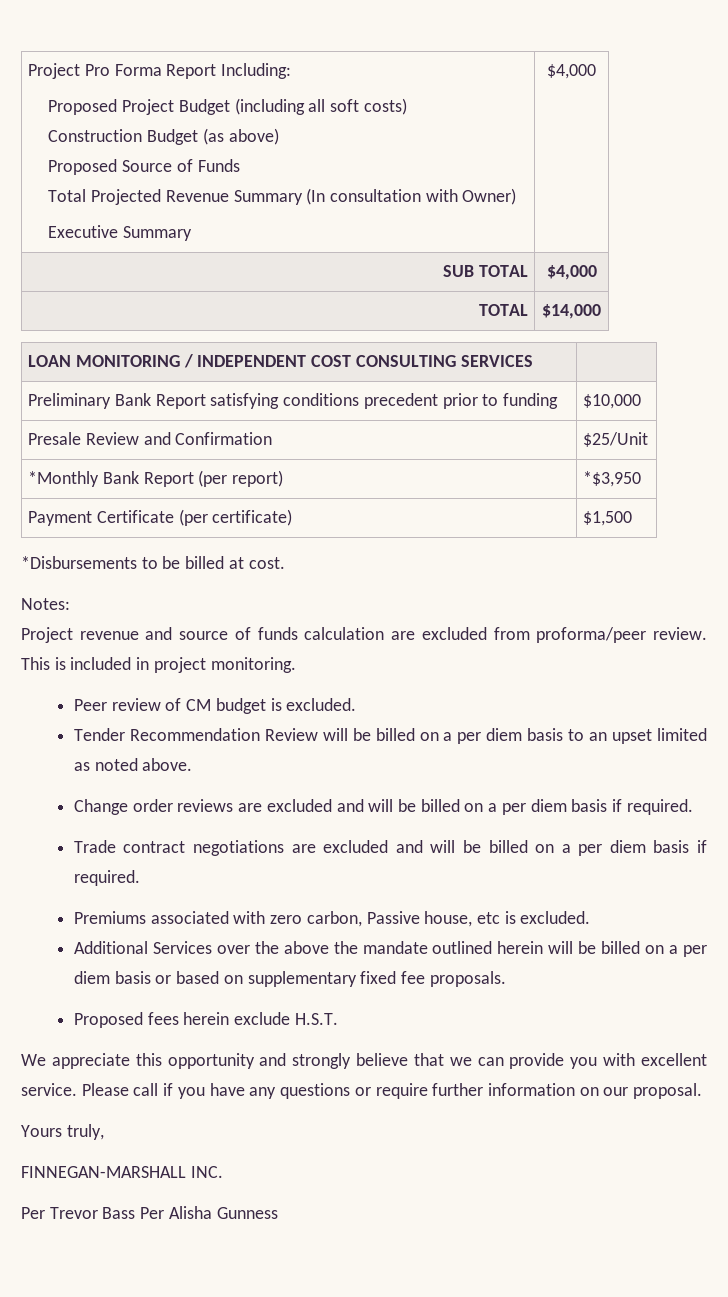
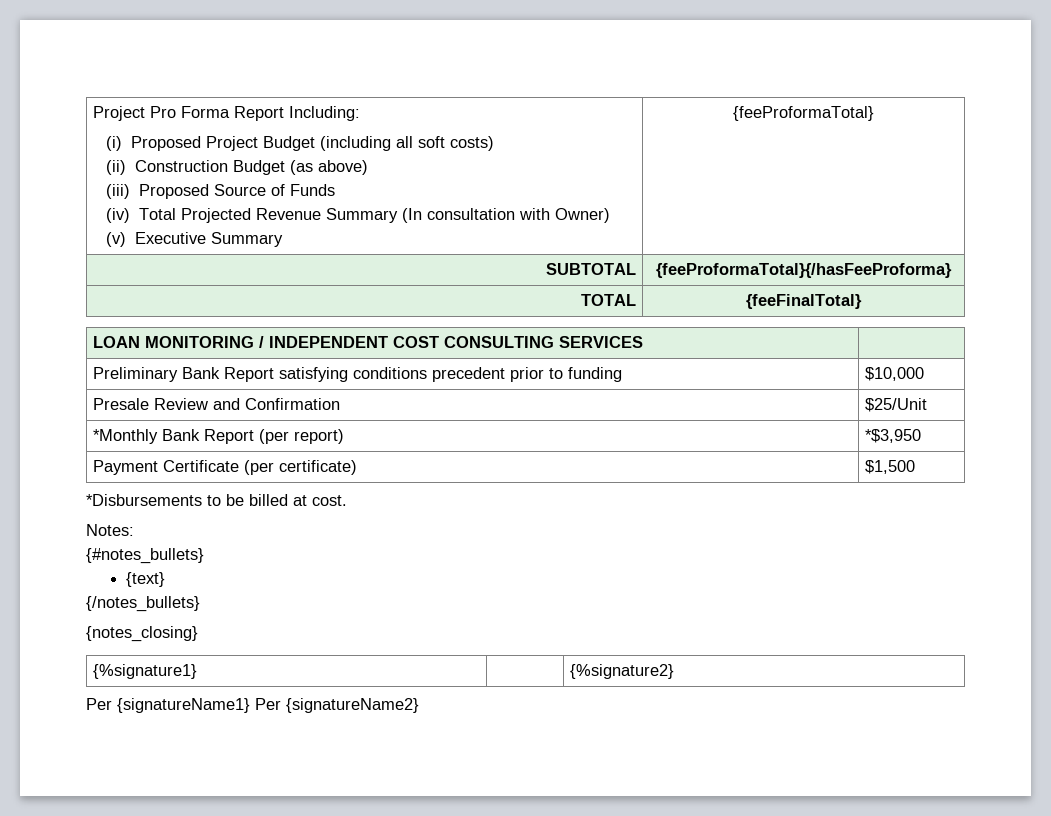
(292, 71) none -> [106,136,123,151] (i)
(407, 106) none -> [106,160,127,175] (ii)
(279, 136) none -> [106,184,131,199] (iii)
(240, 165) none -> [106,208,131,223] (iv)
(517, 196) none -> [106,232,127,247] (v)
[547,64,596,79] [443,265,528,277] [546,265,597,280] [478,304,528,316] [542,304,601,319] $4,000 // SUB TOTAL | $4,000 // TOTAL | $14,000 -> [733,106,874,121] [545,263,636,275] [656,263,952,278] [580,294,636,306] [746,294,862,309] {feeProformaTotal} // SUBTOTAL | {feeProformaTotal}{/hasFeeProforma} // TOTAL | {feeFinalTotal}
[21,627,708,643] [21,657,296,673] [73,698,357,714] [73,728,707,744] [73,758,193,771] [73,799,693,815] [73,840,707,856] [73,870,140,886] [73,911,591,927] [73,941,707,957] [73,971,506,987] [73,1012,338,1028] [21,1053,707,1069] [21,1083,703,1099] [21,1124,104,1140] [21,1166,223,1178] [21,1206,278,1219] Project revenue and source of funds calculation are excluded from proforma/peer review. This is included in project monitoring. // Peer review of CM budget is excluded. // Tender Recommendation Review will be billed on a per diem basis to an upset limited as noted above. // Change order reviews are excluded and will be billed on a per diem basis if required. // Trade contract negotiations are excluded and will be billed on a per diem basis if required. // Premiums associated with zero carbon, Passive house, etc is excluded. // Additional Services over the above the mandate outlined herein will be billed on a per diem basis or based on supplementary fixed fee proposals. // Proposed fees herein exclude H.S.T. // We appreciate this opportunity and strongly believe that we can provide you with excellent service. Please call if you have any questions or require further information on our proposal. // Yours truly, // FINNEGAN-MARSHALL INC. // Per Trevor Bass Per Alisha Gunness -> [86,548,204,564] [125,572,165,587] [86,596,200,612] [86,626,198,642] [93,664,198,679] [570,664,675,679] [86,698,419,713] {#notes_bullets} // {text} // {/notes_bullets} // {notes_closing} // {%signature1} | | {%signature2} // Per {signatureName1} Per {signatureName2}

